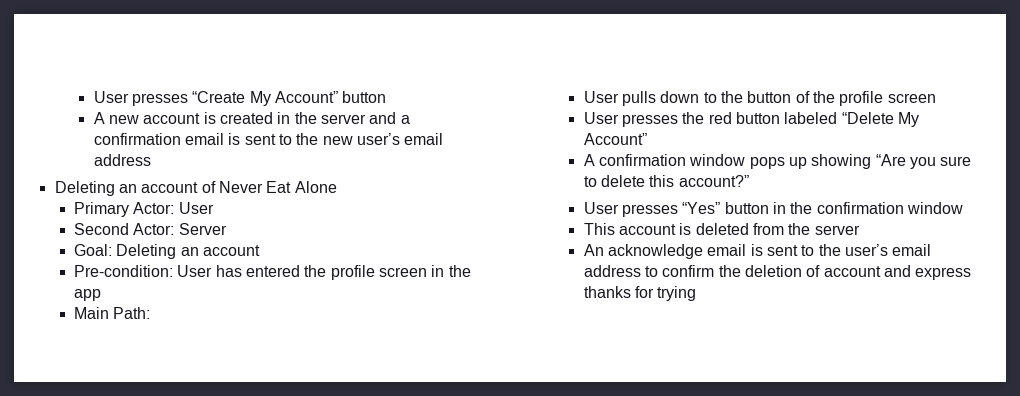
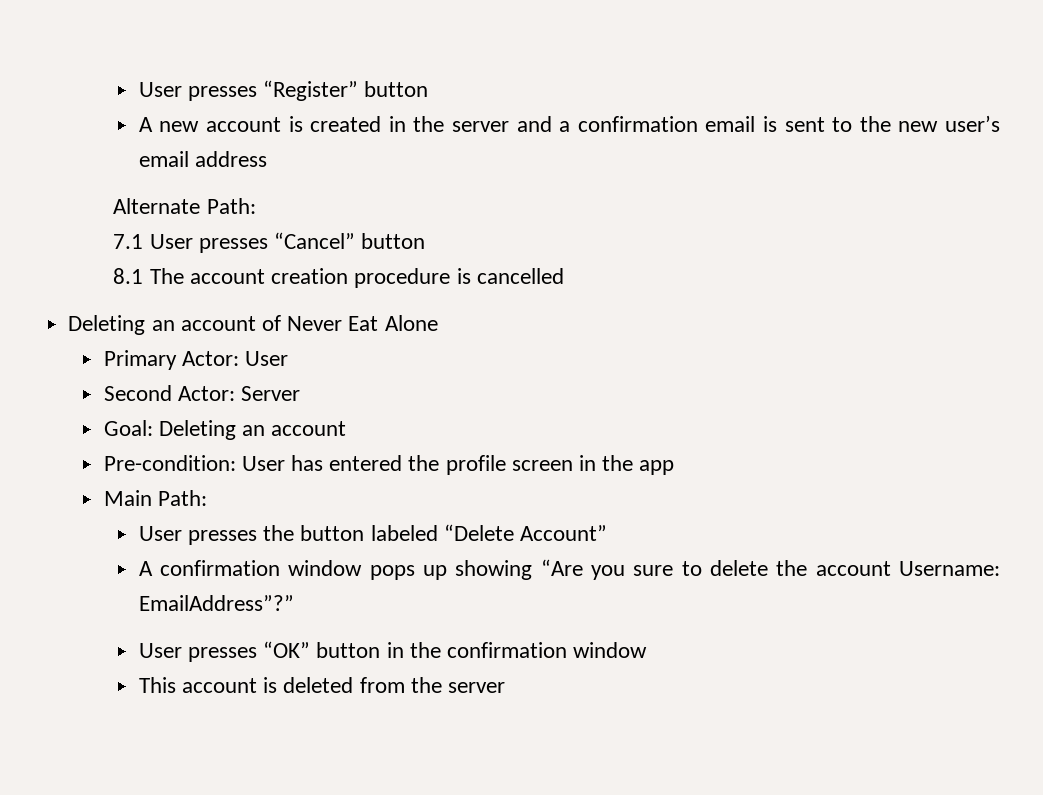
[93,91,338,106] User presses “Create My Account” -> [138,80,359,101] User presses “Register”
(151, 160) none -> [113,198,256,214] [113,232,426,253] [113,268,564,288] // Alternate Path: // 7.1 User presses “Cancel” button // 8.1 The account creation procedure is cancelled
[583,91,936,106] // User pulls down to the button of the profile screen -> (207, 498) none
[708,112,732,124] red -> (295, 533) none
[897,112,919,127] My -> (514, 532) none
[649,175,749,187] [583,202,721,217] this account?” // User presses “Yes” -> [776,560,1001,576] [138,595,294,611] [138,641,311,662] the account Username: EmailAddress”?” // User presses “OK”
[583,244,932,259] [583,265,972,280] [583,286,697,301] // An acknowledge email is sent to the user’s email address to confirm the deletion of account and express thanks for trying -> (506, 687) none

